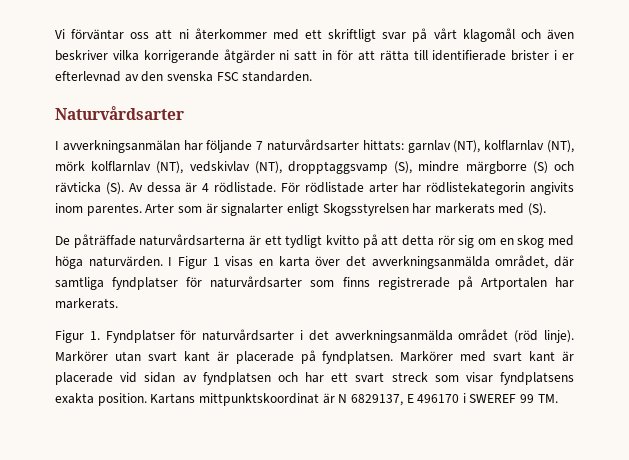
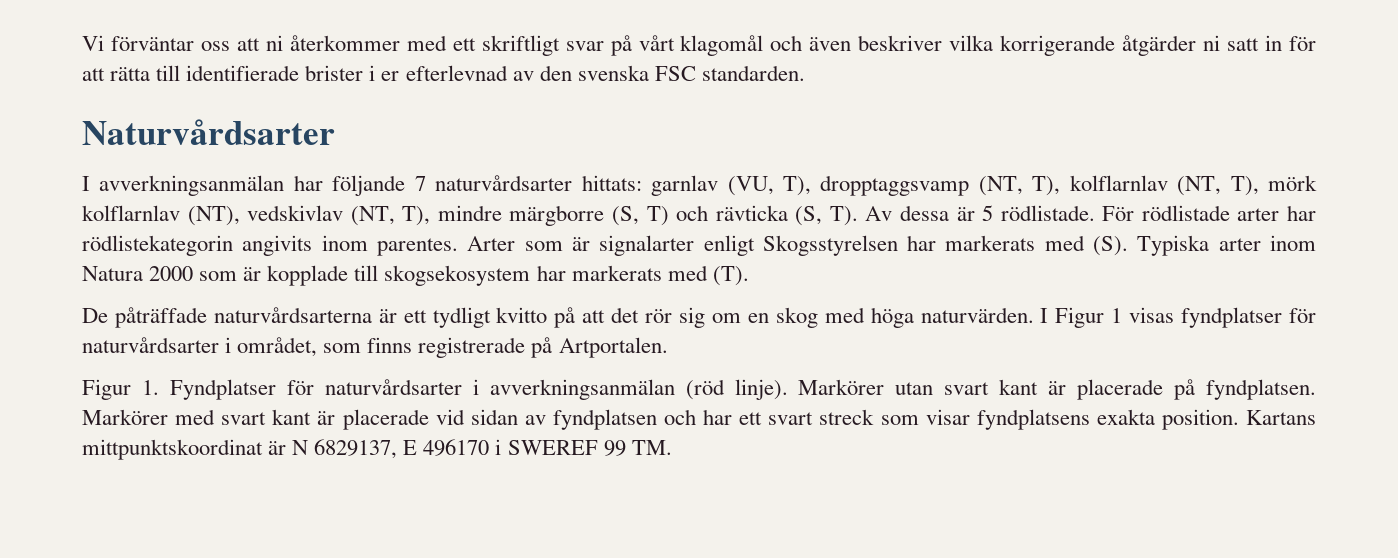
[453,140,574,153] [55,161,574,174] [55,182,124,195] (NT), kolflarnlav (NT), mörk kolflarnlav (NT), vedskivlav (NT), dropptaggsvamp (S), mindre märgborre (S) och rävticka (S). -> [727,175,1317,196] [82,205,858,226] (VU, T), dropptaggsvamp (NT, T), kolflarnlav (NT, T), mörk kolflarnlav (NT), vedskivlav (NT, T), mindre märgborre (S, T) och rävticka (S, T).
[202,183,210,192] 4 -> [982,205,994,221] 5
(547, 209) none -> [1137,235,1316,256] [82,265,749,286] Typiska arter inom Natura 2000 som är kopplade till skogsekosystem har markerats med (T).
[402,235,435,246] detta -> [611,307,640,323] det
[259,255,574,269] [55,277,104,290] en karta över det avverkningsanmälda området, där samtliga -> (1175, 315) none
(303, 282) none -> [225,337,318,357] i området,
[480,277,574,290] [55,298,118,309] Artportalen har markerats. -> [558,337,668,358] Artportalen.
[308,329,509,343] det avverkningsanmälda området -> [489,379,675,400] avverkningsanmälan

